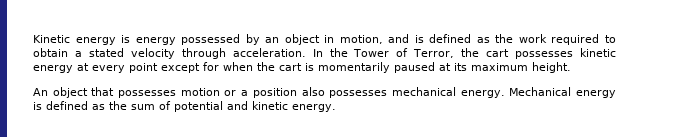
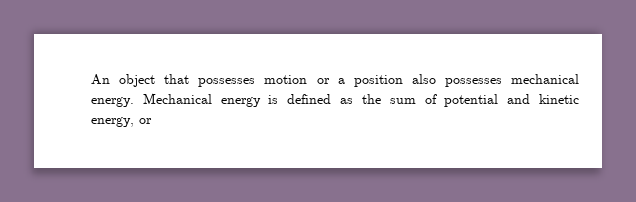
[33,34,616,45] [33,48,616,59] [33,62,571,73] Kinetic energy is energy possessed by an object in motion, and is defined as the work required to obtain a stated velocity through acceleration. In the Tower of Terror, the cart possesses kinetic energy at every point except for when the cart is momentarily paused at its maximum height. // -> (91, 79) none
[292,104,336,112] energy. -> [91,117,152,127] energy, or

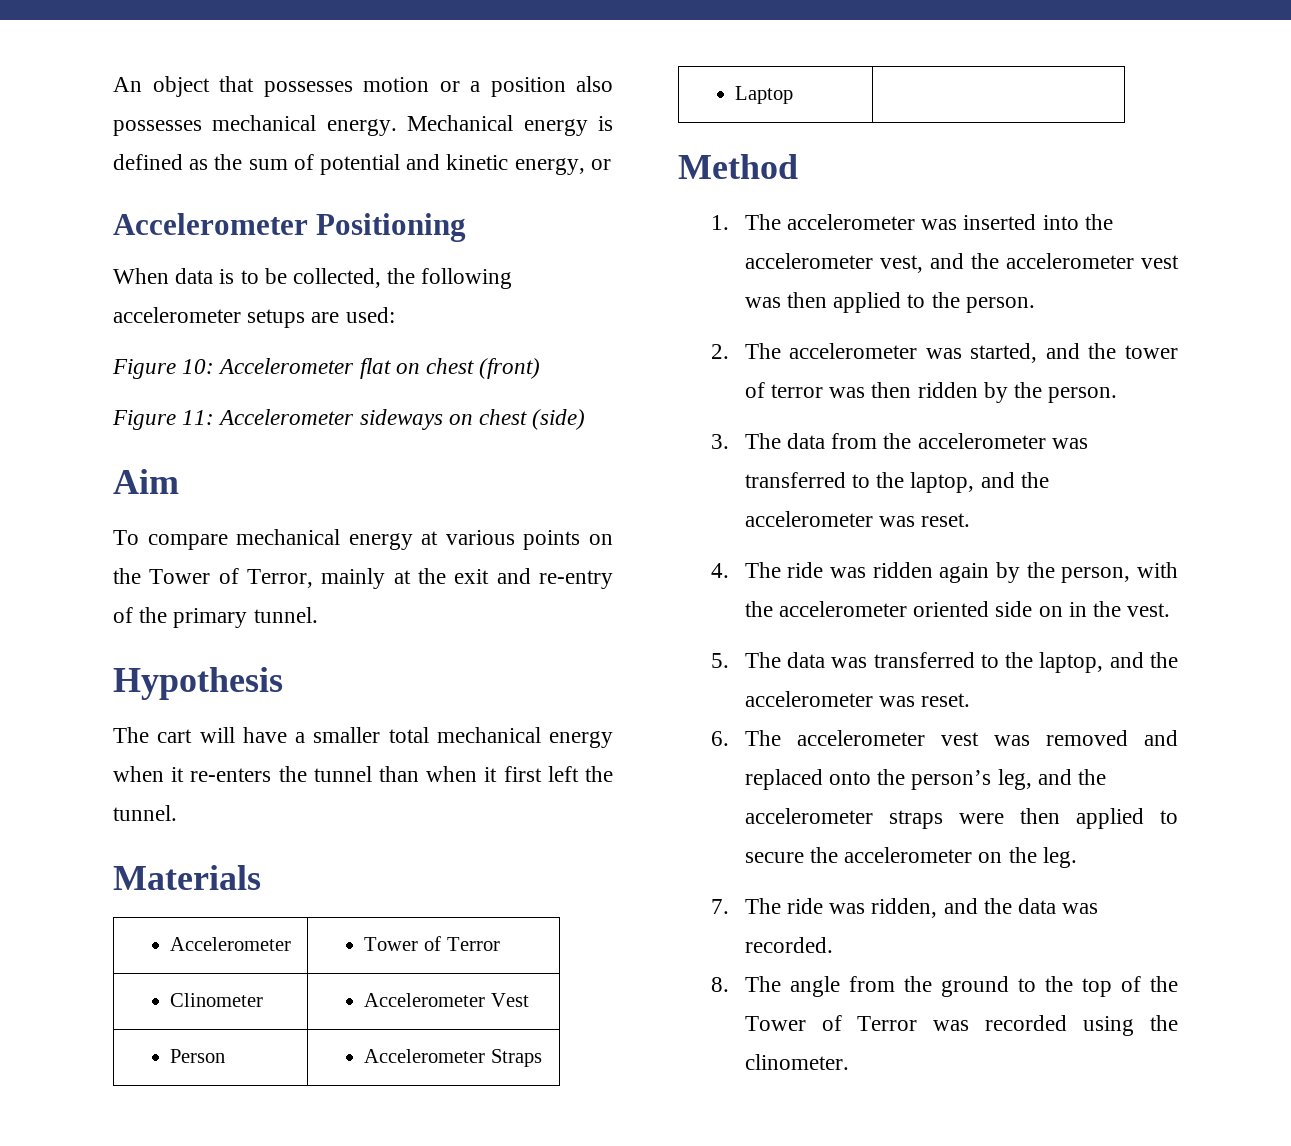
(152, 121) none -> [113,213,467,242] [113,268,513,289] [113,307,395,328] [112,358,541,379] [112,409,586,430] [113,469,179,494] [113,529,613,550] [113,568,613,589] [113,607,318,628] [113,667,283,700] [113,727,613,748] [113,766,613,782] [113,805,177,821] [113,865,261,890] [170,937,292,951] [364,936,500,951] [170,993,264,1007] [364,993,530,1007] [170,1049,226,1063] [364,1049,543,1067] [735,86,794,104] [678,154,798,179] [711,214,1113,230] [744,253,1179,273] [744,292,1035,313] [711,343,1178,363] [744,382,1118,403] [711,433,1088,449] [744,472,1049,493] [744,511,971,527] [711,562,1178,583] [744,601,1171,617] [711,652,1178,673] [744,691,971,707] [711,730,1178,746] [744,769,1106,790] [744,808,1178,829] [744,847,1077,868] [711,898,1099,918] [744,937,833,953] [711,976,1178,997] [744,1015,1178,1036] [744,1054,849,1070] // Accelerometer Positioning // When data is to be collected, the following accelerometer setups are used: // Figure 10: Accelerometer flat on chest (front) // Figure 11: Accelerometer sideways on chest (side) // Aim // To compare mechanical energy at various points on the Tower of Terror, mainly at the exit and re-entry of the primary tunnel. // Hypothesis // The cart will have a smaller total mechanical energy when it re-enters the tunnel than when it first left the tunnel. // Materials // Accelerometer | Tower of Terror // Clinometer | Accelerometer Vest // Person | Accelerometer Straps // Laptop | // Method // 1. The accelerometer was inserted into the accelerometer vest, and the accelerometer vest was then applied to the person. // 2. The accelerometer was started, and the tower of terror was then ridden by the person. // 3. The data from the accelerometer was transferred to the laptop, and the accelerometer was reset. // 4. The ride was ridden again by the person, with the accelerometer oriented side on in the vest. // 5. The data was transferred to the laptop, and the accelerometer was reset. // 6. The accelerometer vest was removed and replaced onto the person’s leg, and the accelerometer straps were then applied to secure the accelerometer on the leg. // 7. The ride was ridden, and the data was recorded. // 8. The angle from the ground to the top of the Tower of Terror was recorded using the clinometer.

